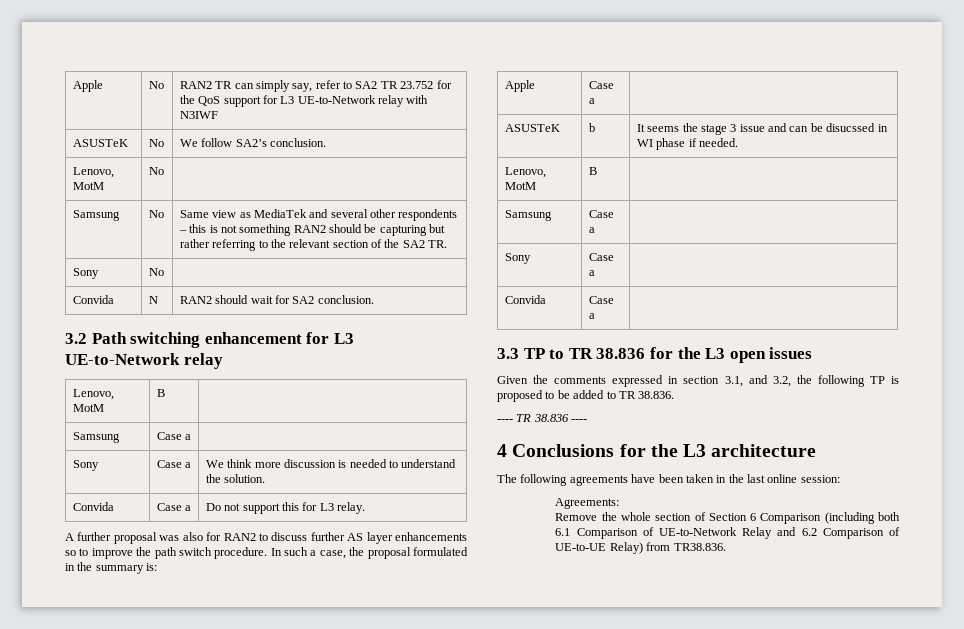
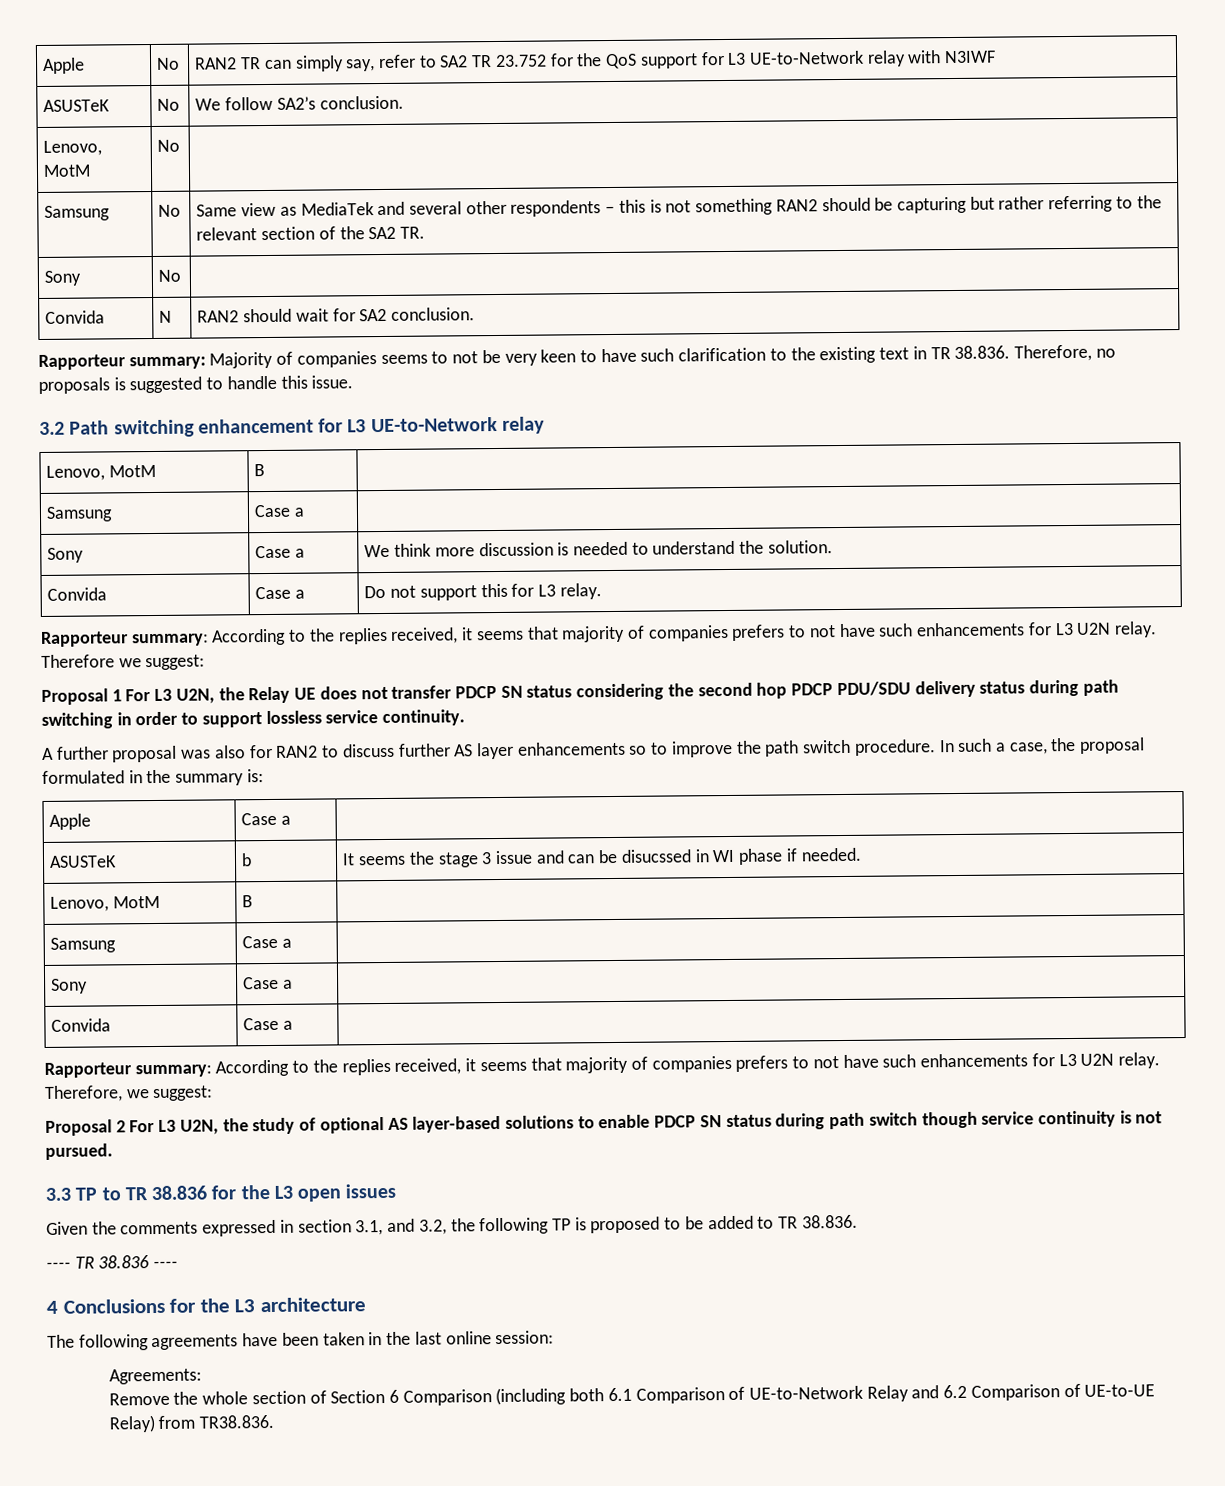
(374, 299) none -> [38,344,1116,370] [38,375,354,394] // Rapporteur summary: Majority of companies seems to not be very keen to have such clarification to the existing text in TR 38.836. Therefore, no proposals is suggested to handle this issue.
(366, 508) none -> [41,621,1157,647] [41,654,206,671] [41,679,1119,705] [41,709,466,729] // Rapporteur summary: According to the replies received, it seems that majority of companies prefers to not have such enhancements for L3 U2N relay. Therefore we suggest: // Proposal 1 For L3 U2N, the Relay UE does not transfer PDCP SN status considering the second hop PDCP PDU/SDU delivery status during path switching in order to support lossless service continuity.
(595, 316) none -> [44,1052,1160,1078] [44,1085,214,1102] [45,1110,1163,1136] [45,1143,113,1160] // Rapporteur summary: According to the replies received, it seems that majority of companies prefers to not have such enhancements for L3 U2N relay. Therefore, we suggest: // Proposal 2 For L3 U2N, the study of optional AS layer-based solutions to enable PDCP SN status during path switch though service continuity is not pursued.

